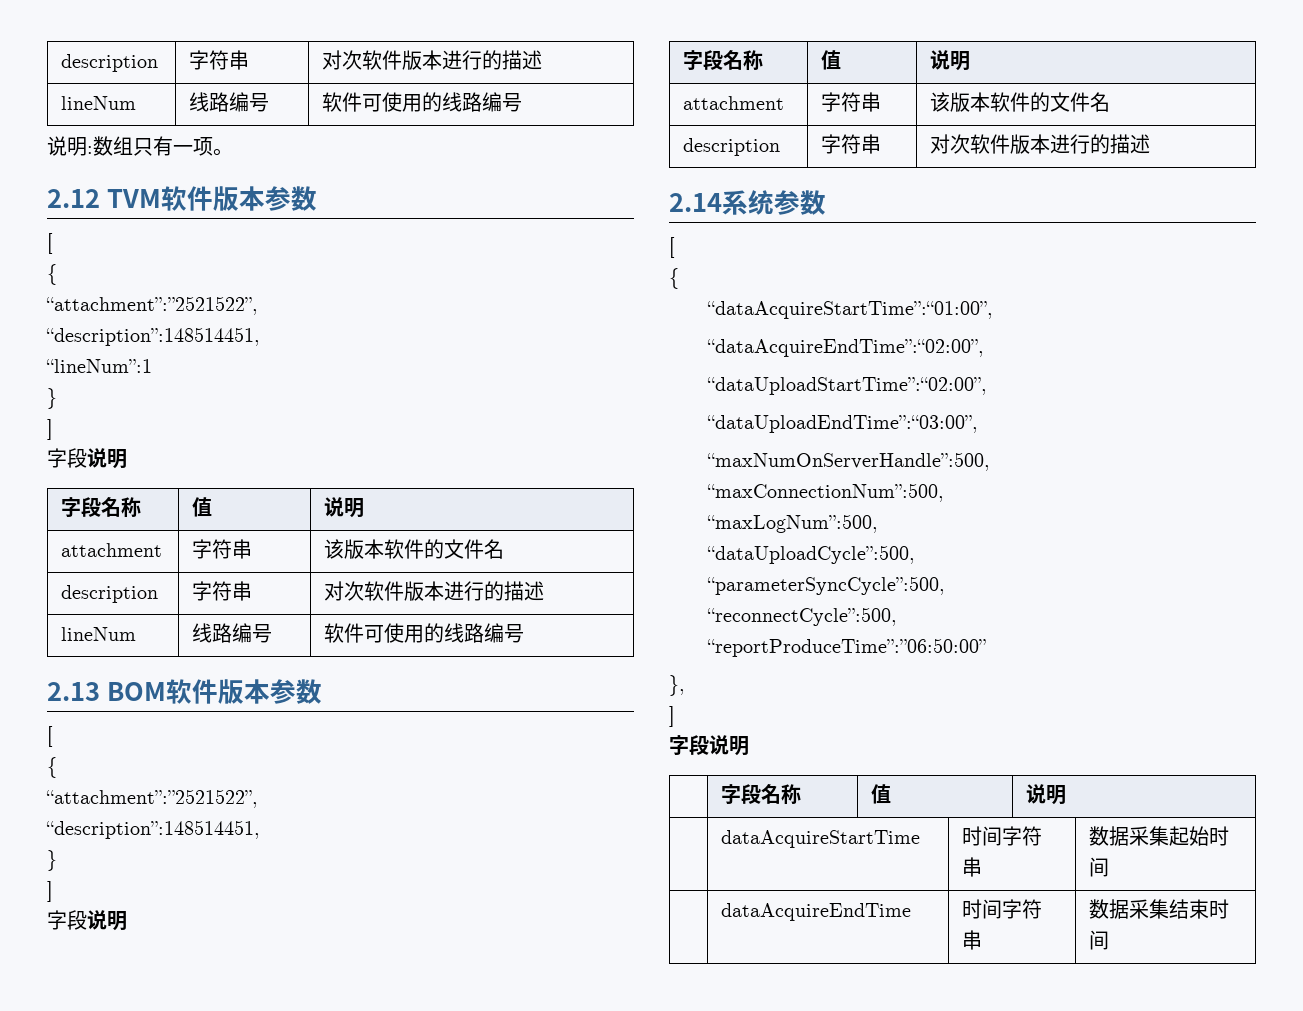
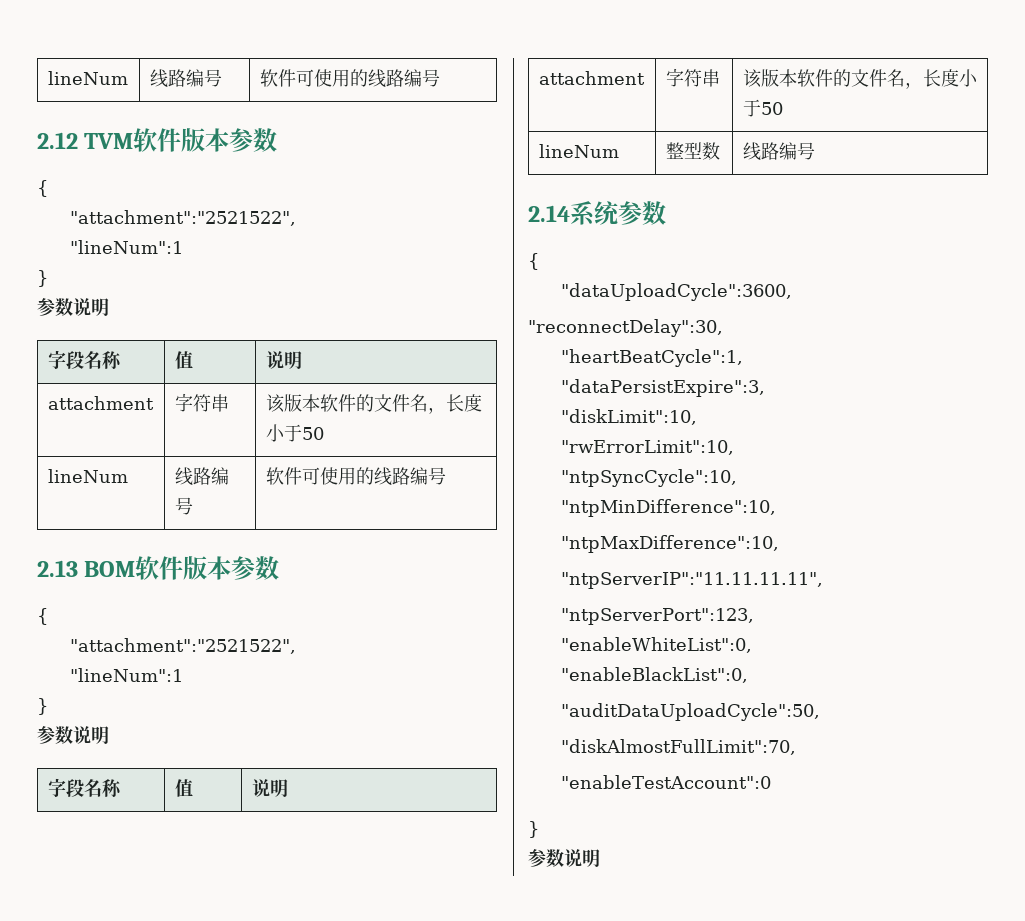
[61,54,159,72] [189,50,250,70] [322,50,543,70] [61,96,137,110] [189,92,270,112] [322,92,523,112] [47,136,233,156] description | 字符串 | 对次软件版本进行的描述 // lineNum | 线路编号 | 软件可使用的线路编号 // 说明:数组只有一项。 -> [47,71,128,85] [149,69,222,88] [259,69,440,88] lineNum | 线路编号 | 软件可使用的线路编号
[47,233,53,254] [47,264,57,285] [46,296,258,315] [46,327,260,346] [46,359,152,373] [47,388,57,409] [47,419,53,440] [47,448,87,468] // [ // { // “attachment”:”2521522”, // “description”:148514451, // “lineNum”:1 // } // ] // 字段 -> [37,180,48,197] [69,210,296,226] [69,240,183,254] [37,270,48,287] [37,298,73,316] // { // "attachment":"2521522", // "lineNum":1 // } // 参数
[61,585,159,603] [192,581,253,601] [324,581,545,601] // description | 字符串 | 对次软件版本进行的描述 -> [427,394,482,414] [265,424,324,442] ，长度小于50
[47,726,53,747] [47,757,57,778] [46,789,258,808] [46,820,260,839] [47,850,57,871] [47,881,53,902] [47,910,87,930] // [ // { // “attachment”:”2521522”, // “description”:148514451, // } // ] // 字段 -> [37,608,48,625] [69,638,296,654] [69,668,183,682] [37,698,48,715] [37,726,73,744] // { // "attachment":"2521522", // "lineNum":1 // } // 参数
[683,138,781,156] [821,134,882,154] [930,134,1151,154] // description | 字符串 | 对次软件版本进行的描述 -> [904,69,978,89] [742,99,783,117] [538,144,619,158] [665,142,720,160] [742,142,815,161] ，长度小于50 // lineNum | 整型数 | 线路编号
[669,237,675,258] [669,268,679,289] [707,301,994,319] [707,339,985,357] [707,377,988,395] [707,415,979,433] [707,452,991,471] [707,483,945,502] [707,514,879,533] [707,545,916,564] [707,576,946,595] [707,607,898,626] [707,638,987,657] [669,675,685,696] [669,706,675,727] [669,735,749,756] [721,784,802,805] [871,784,892,804] [1026,784,1067,805] [721,830,921,848] [962,826,1043,846] [962,857,983,877] [1089,826,1230,846] [1089,857,1110,877] [721,903,912,921] [962,899,1043,919] [962,930,983,950] [1089,899,1230,919] [1089,930,1110,950] // [ // { // “dataAcquireStartTime”:“01:00”, // “dataAcquireEndTime”:“02:00”, // “dataUploadStartTime”:“02:00”, // “dataUploadEndTime”:“03:00”, // “maxNumOnServerHandle”:500, // “maxConnectionNum”:500, // “maxLogNum”:500, // “dataUploadCycle”:500, // “parameterSyncCycle”:500, // “reconnectCycle”:500, // “reportProduceTime”:”06:50:00” // }, // ] // 字段说明 // | 字段名称 | 值 | 说明 // | dataAcquireStartTime | 时间字符串 | 数据采集起始时间 // | dataAcquireEndTime | 时间字符串 | 数据采集结束时间 -> [528,253,539,270] [560,283,792,301] [528,319,723,337] [560,349,743,367] [560,379,765,397] [560,409,697,425] [560,440,734,455] [560,469,737,487] [560,499,776,517] [560,535,779,553] [560,572,823,589] [560,608,754,625] [560,637,752,653] [560,667,748,683] [560,703,820,721] [560,739,796,755] [560,775,771,789] [528,821,539,838] [528,849,600,867] // { // "dataUploadCycle":3600, // "reconnectDelay":30, // "heartBeatCycle":1, // "dataPersistExpire":3, // "diskLimit":10, // "rwErrorLimit":10, // "ntpSyncCycle":10, // "ntpMinDifference":10, // "ntpMaxDifference":10, // "ntpServerIP":"11.11.11.11", // "ntpServerPort":123, // "enableWhiteList":0, // "enableBlackList":0, // "auditDataUploadCycle":50, // "diskAlmostFullLimit":70, // "enableTestAccount":0 // } // 参数说明

